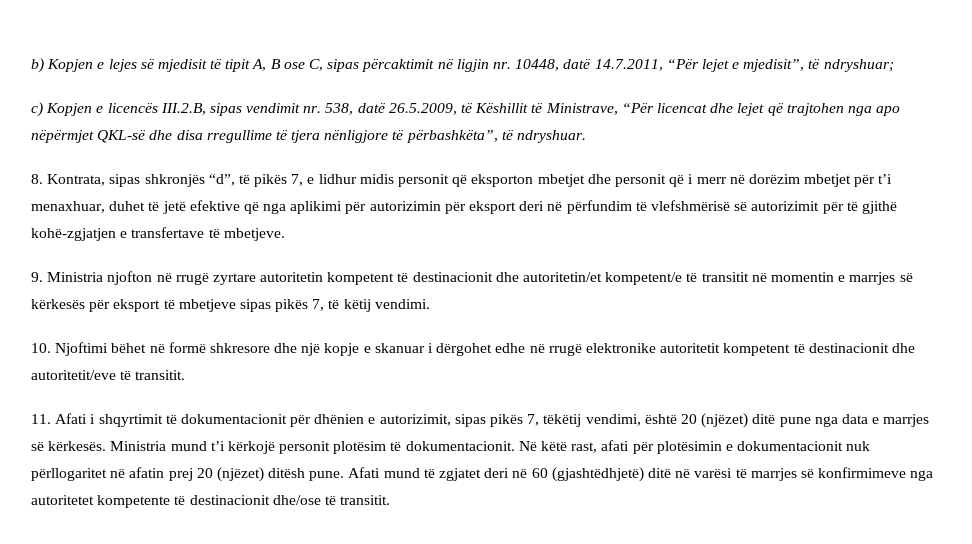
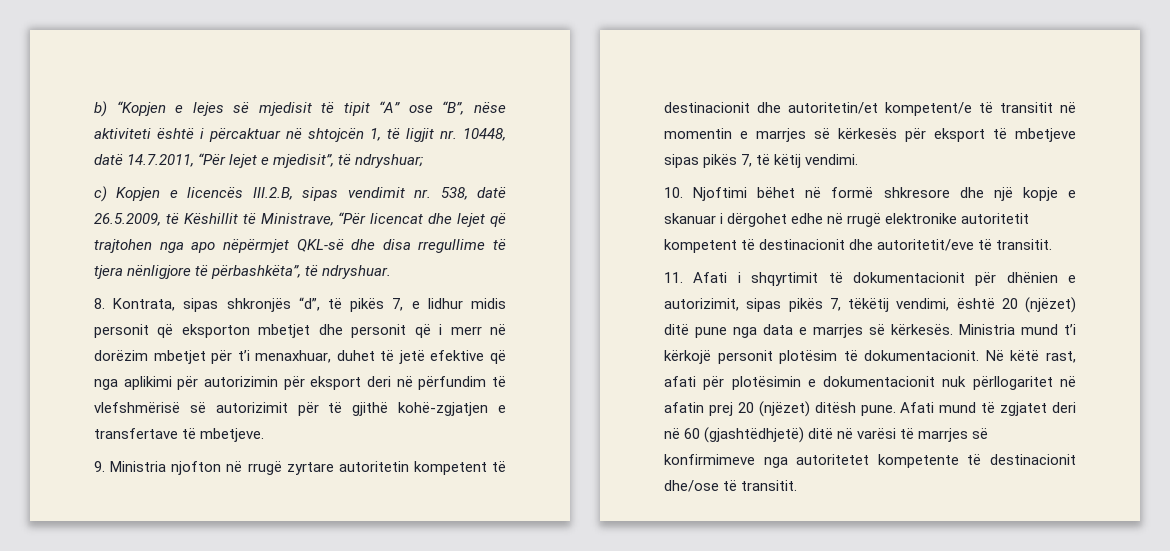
[47,59,94,72] Kopjen -> [116,101,166,116] “Kopjen
[252,59,489,72] A, B ose C, sipas përcaktimit në ligjin -> [379,101,506,115] [94,128,434,142] “A” ose “B”, nëse aktiviteti është i përcaktuar në shtojcën 1, të ligjit

